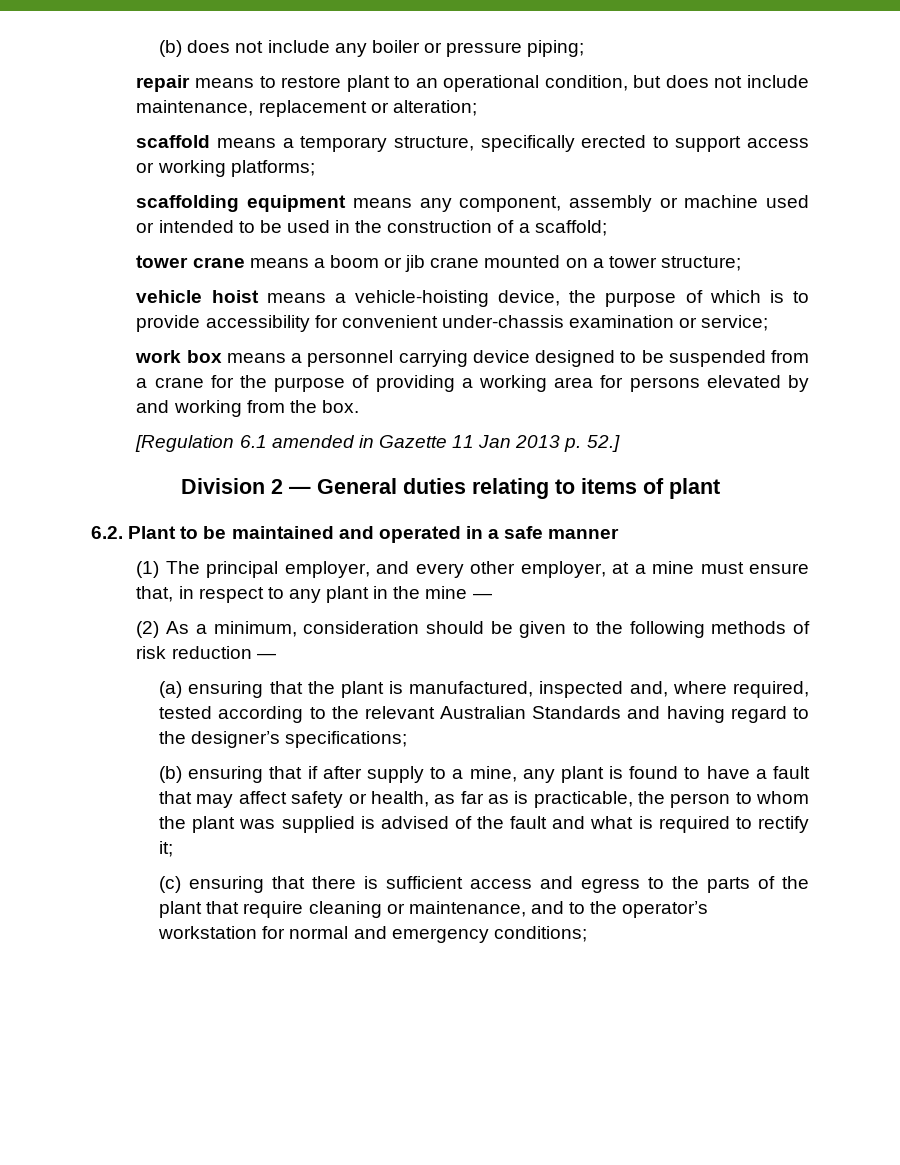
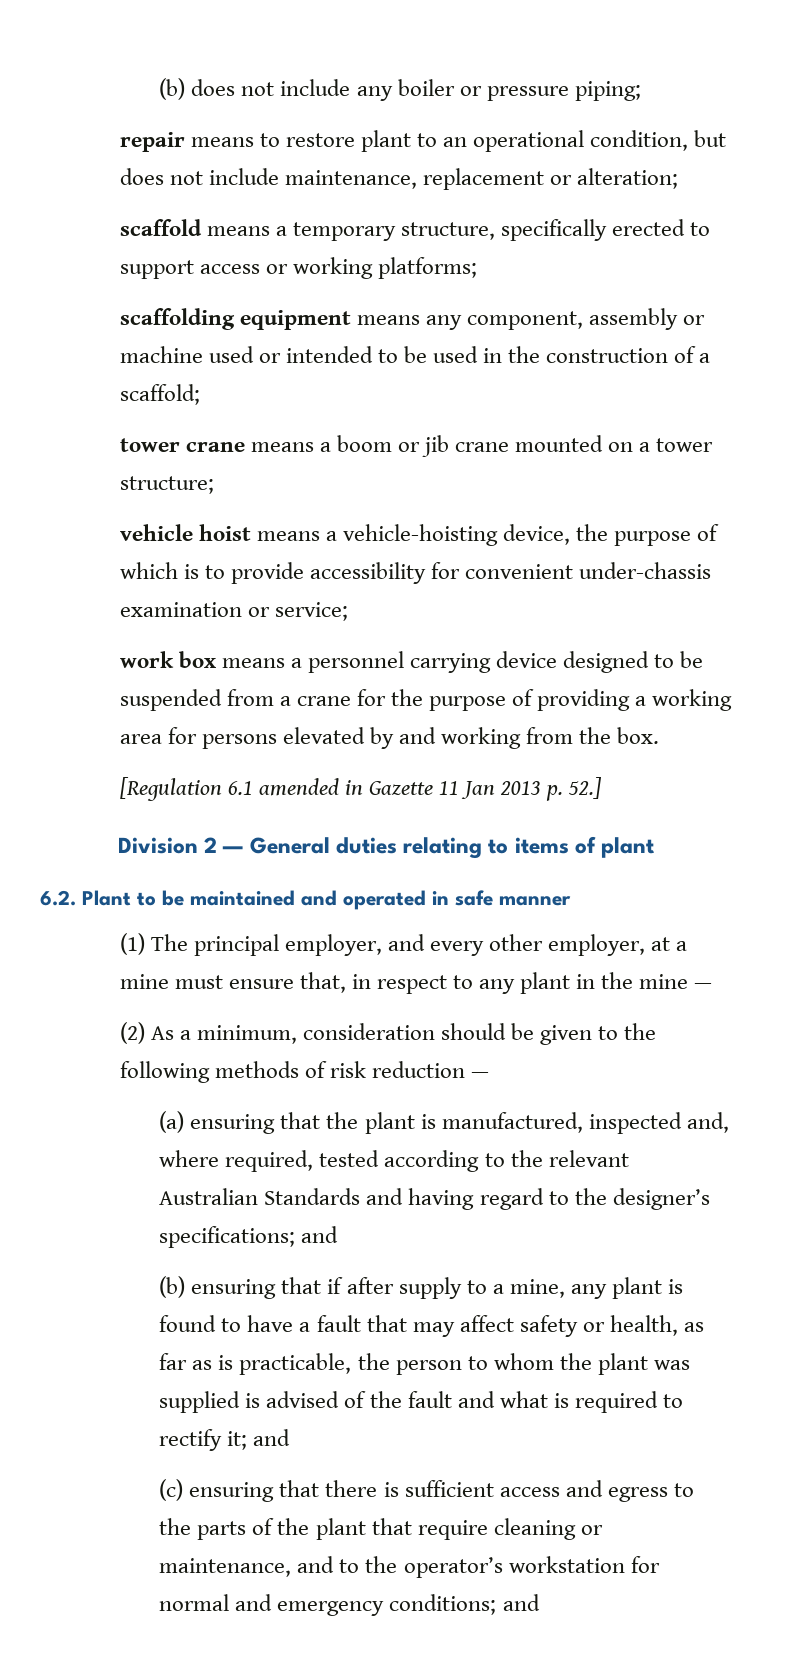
[488,529,500,539] a -> (449, 898) none
(408, 739) none -> [301,1226,339,1243] and
(174, 849) none -> [253,1429,291,1446] and
(587, 934) none -> [502,1594,540,1611] and

